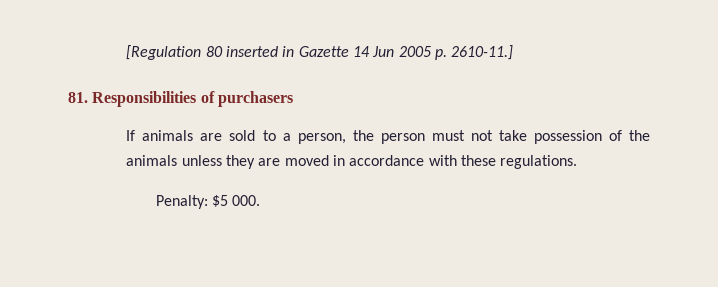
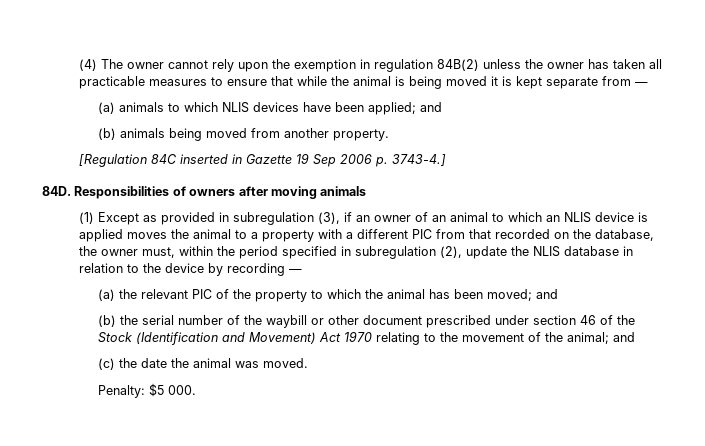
[126,45,514,60] [68,91,293,107] [126,130,650,144] [126,155,578,169] [Regulation 80 inserted in Gazette 14 Jun 2005 p. 2610-11.] // 81. Responsibilities of purchasers // If animals are sold to a person, the person must not take possession of the animals unless they are moved in accordance with these regulations. -> [79,59,663,72] [79,76,649,89] [97,102,442,115] [97,128,389,141] [79,153,447,167] [42,186,367,199] [79,212,649,225] [79,229,655,242] [79,246,634,259] [79,263,303,276] [97,289,558,302] [97,315,635,328] [97,331,635,345] [97,358,308,370] (4) The owner cannot rely upon the exemption in regulation 84B(2) unless the owner has taken all practicable measures to ensure that while the animal is being moved it is kept separate from — // (a) animals to which NLIS devices have been applied; and // (b) animals being moved from another property. // [Regulation 84C inserted in Gazette 19 Sep 2006 p. 3743-4.] // 84D. Responsibilities of owners after moving animals // (1) Except as provided in subregulation (3), if an owner of an animal to which an NLIS device is applied moves the animal to a property with a different PIC from that recorded on the database, the owner must, within the period specified in subregulation (2), update the NLIS database in relation to the device by recording — // (a) the relevant PIC of the property to which the animal has been moved; and // (b) the serial number of the waybill or other document prescribed under section 46 of the Stock (Identification and Movement) Act 1970 relating to the movement of the animal; and // (c) the date the animal was moved.

